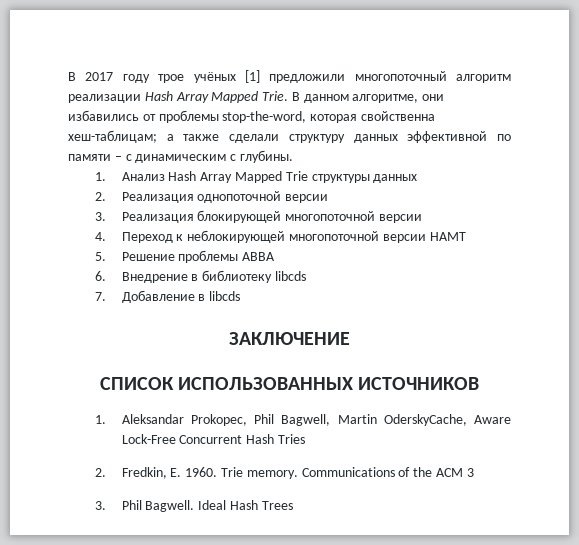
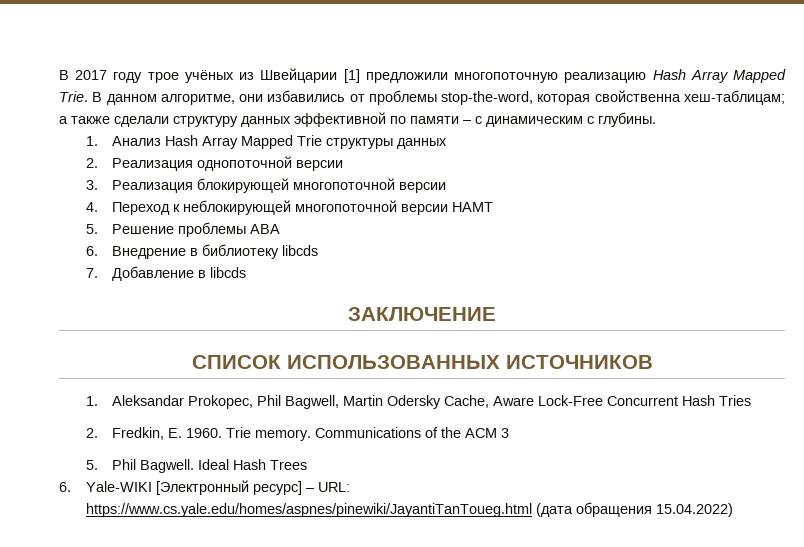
[244,70,511,83] [68,94,141,103] [1] предложили многопоточный алгоритм реализации -> [239,68,647,83] из Швейцарии [1] предложили многопоточную реализацию
[242,252,276,261] ABBA -> [250,224,281,234] ABA
[383,414,467,426] OderskyCache, -> [387,395,490,409] Odersky Cache,
[94,501,106,510] 3. -> [85,460,98,470] 5.
(293, 505) none -> [59,480,350,495] [85,502,733,517] // 6. Yale-WIKI [Электронный ресурс] – URL: https://www.cs.yale.edu/homes/aspnes/pinewiki/JayantiTanToueg.html (дата обращения 15.04.2022)

